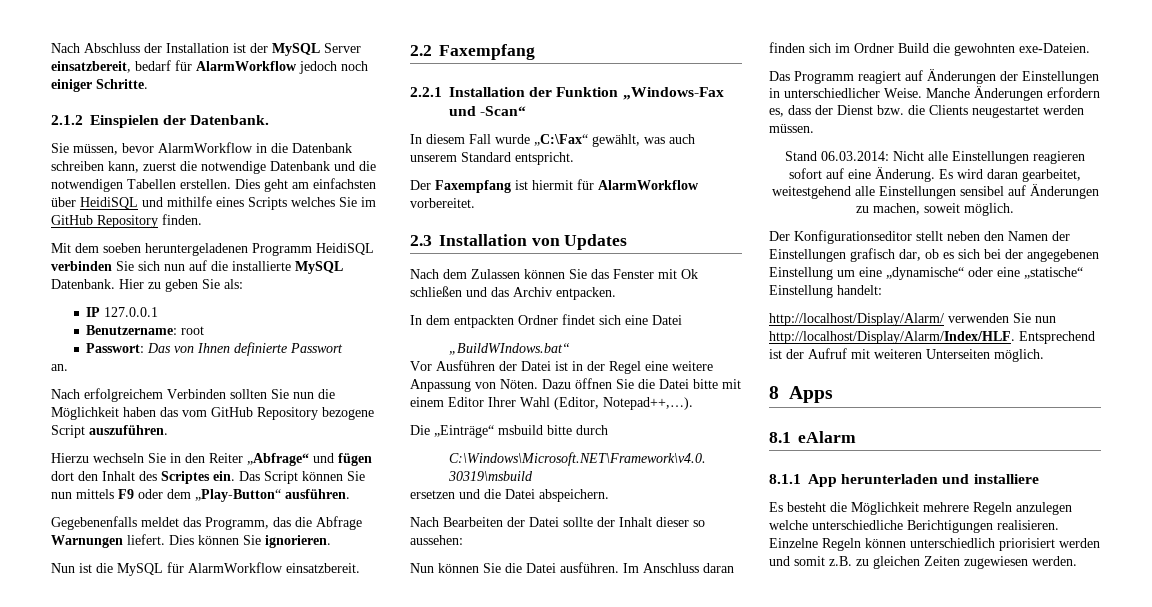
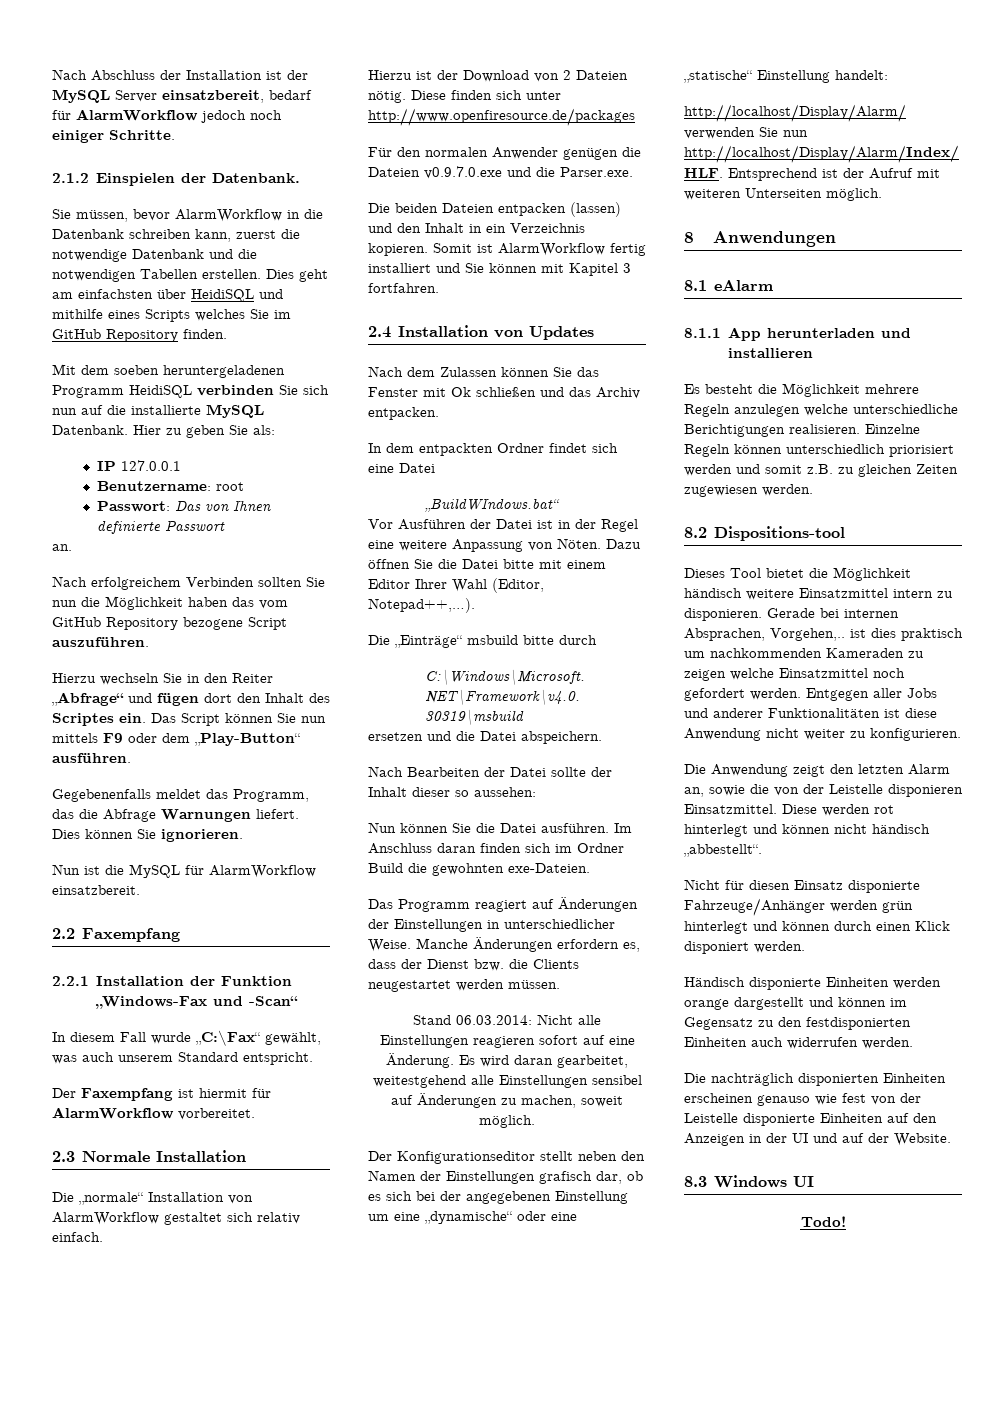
(432, 240) none -> [82,1150,247,1162] [52,1192,253,1205] [52,1212,300,1225] [52,1232,103,1242] [368,70,628,82] [368,90,561,103] [368,108,635,126] [368,147,641,160] [368,166,633,179] [368,202,621,217] [368,223,585,233] [368,243,646,256] [368,263,631,276] [368,283,439,293] [368,326,391,338] Normale Installation // Die „normale“ Installation von AlarmWorkflow gestaltet sich relativ einfach. // Hierzu ist der Download von 2 Dateien nötig. Diese finden sich unter http://www.openfiresource.de/packages // Für den normalen Anwender genügen die Dateien v0.9.7.0.exe und die Parser.exe. // Die beiden Dateien entpacken (lassen) und den Inhalt in ein Verzeichnis kopieren. Somit ist AlarmWorkflow fertig installiert und Sie können mit Kapitel 3 fortfahren. // 2.4
[788,386,833,403] Apps -> [712,231,836,247] Anwendungen
[973,474,1039,484] installiere -> [728,348,814,358] installieren
(1077, 561) none -> [684,526,846,541] [684,567,911,581] [684,588,953,600] [684,608,899,621] [684,628,963,641] [684,648,924,658] [684,668,905,681] [684,688,937,701] [684,708,937,718] [684,728,961,741] [684,764,950,777] [684,784,963,797] [684,804,894,816] [684,824,930,837] [684,844,762,857] [684,879,920,893] [684,898,913,916] [684,921,950,934] [684,941,805,954] [684,977,941,990] [684,997,907,1010] [684,1017,911,1030] [684,1037,913,1049] [684,1073,946,1086] [684,1093,921,1106] [684,1113,937,1126] [684,1133,951,1146] [684,1175,815,1188] [800,1216,846,1227] // 8.2 Dispositions-tool // Dieses Tool bietet die Möglichkeit händisch weitere Einsatzmittel intern zu disponieren. Gerade bei internen Absprachen, Vorgehen,.. ist dies praktisch um nachkommenden Kameraden zu zeigen welche Einsatzmittel noch gefordert werden. Entgegen aller Jobs und anderer Funktionalitäten ist diese Anwendung nicht weiter zu konfigurieren. // Die Anwendung zeigt den letzten Alarm an, sowie die von der Leistelle disponieren Einsatzmittel. Diese werden rot hinterlegt und können nicht händisch „abbestellt“. // Nicht für diesen Einsatz disponierte Fahrzeuge/Anhänger werden grün hinterlegt und können durch einen Klick disponiert werden. // Händisch disponierte Einheiten werden orange dargestellt und können im Gegensatz zu den festdisponierten Einheiten auch widerrufen werden. // Die nachträglich disponierten Einheiten erscheinen genauso wie fest von der Leistelle disponierte Einheiten auf den Anzeigen in der UI und auf der Website. // 8.3 Windows UI // Todo!

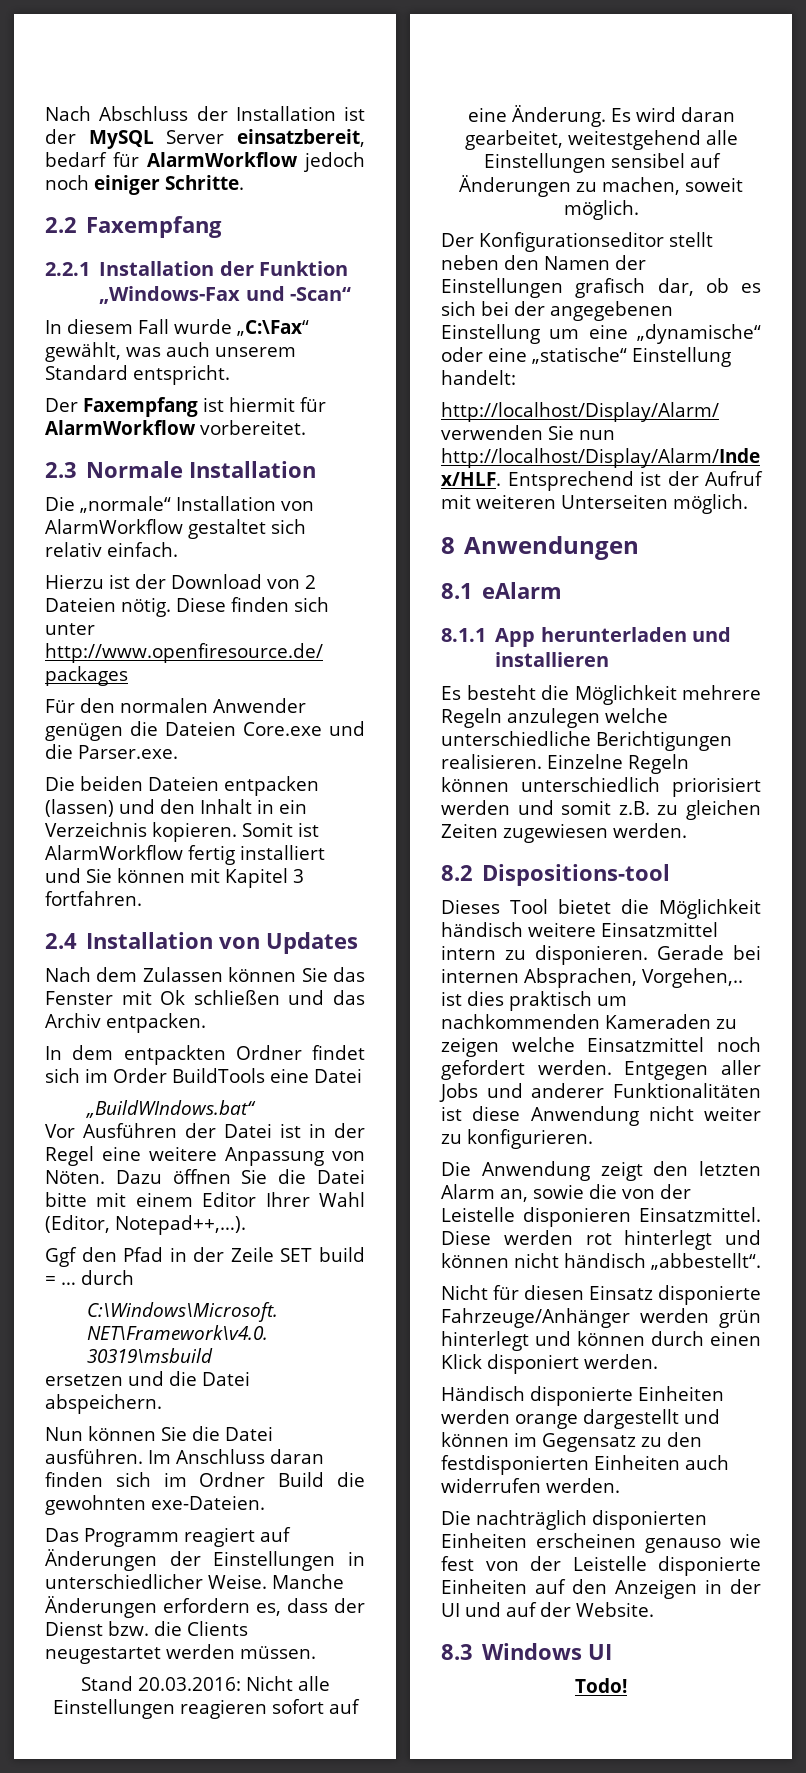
[52,173,301,186] [52,209,323,222] [52,229,300,242] [52,249,257,262] [52,269,328,282] [52,289,283,302] [52,309,291,322] [52,329,227,342] [52,364,285,378] [52,385,329,398] [52,404,264,418] [52,425,275,438] [96,460,181,471] [96,481,244,491] [96,500,271,512] [96,520,225,534] [52,544,72,551] [52,576,325,590] [52,596,288,610] [52,617,287,630] [52,637,149,647] [52,673,273,685] [52,692,330,706] [52,713,326,726] [52,733,300,746] [52,753,131,763] [52,789,309,802] [52,809,299,822] [52,829,243,842] [52,864,316,878] [52,885,140,895] // 2.1.2 Einspielen der Datenbank. // Sie müssen, bevor AlarmWorkflow in die Datenbank schreiben kann, zuerst die notwendige Datenbank und die notwendigen Tabellen erstellen. Dies geht am einfachsten über HeidiSQL und mithilfe eines Scripts welches Sie im GitHub Repository finden. // Mit dem soeben heruntergeladenen Programm HeidiSQL verbinden Sie sich nun auf die installierte MySQL Datenbank. Hier zu geben Sie als: // IP 127.0.0.1 // Benutzername: root // Passwort: Das von Ihnen definierte Passwort // an. // Nach erfolgreichem Verbinden sollten Sie nun die Möglichkeit haben das vom GitHub Repository bezogene Script auszuführen. // Hierzu wechseln Sie in den Reiter „Abfrage“ und fügen dort den Inhalt des Scriptes ein. Das Script können Sie nun mittels F9 oder dem „Play-Button“ ausführen. // Gegebenenfalls meldet das Programm, das die Abfrage Warnungen liefert. Dies können Sie ignorieren. // Nun ist die MySQL für AlarmWorkflow einsatzbereit. -> (244, 182) none
[424,166,502,179] v0.9.7.0.exe -> [243,722,322,736] Core.exe
(618, 448) none -> [85,1068,265,1083] im Order BuildTools
[368,635,554,648] Die „Einträge“ msbuild bitte -> [45,1247,365,1267] [45,1276,76,1285] Ggf den Pfad in der Zeile SET build = …
[368,766,612,777] [368,787,536,797] // Nach Bearbeiten der Datei sollte der Inhalt dieser so aussehen: -> (162, 1404) none
[456,1015,532,1025] 06.03.2014: -> [137,1677,241,1691] 20.03.2016:

